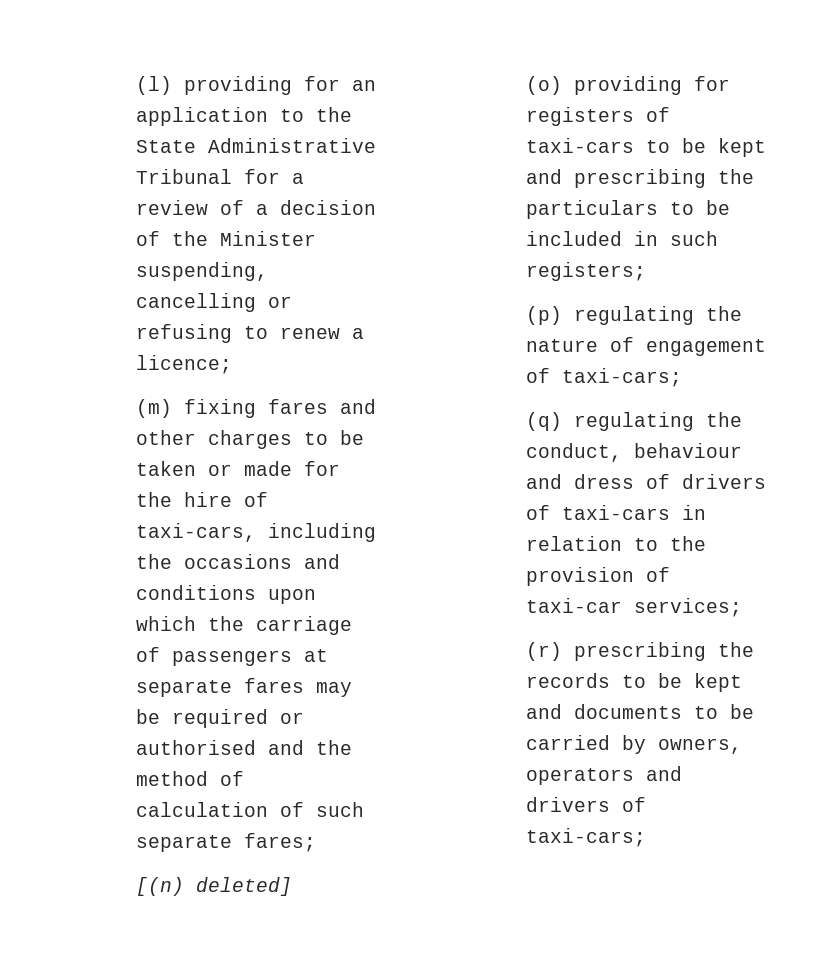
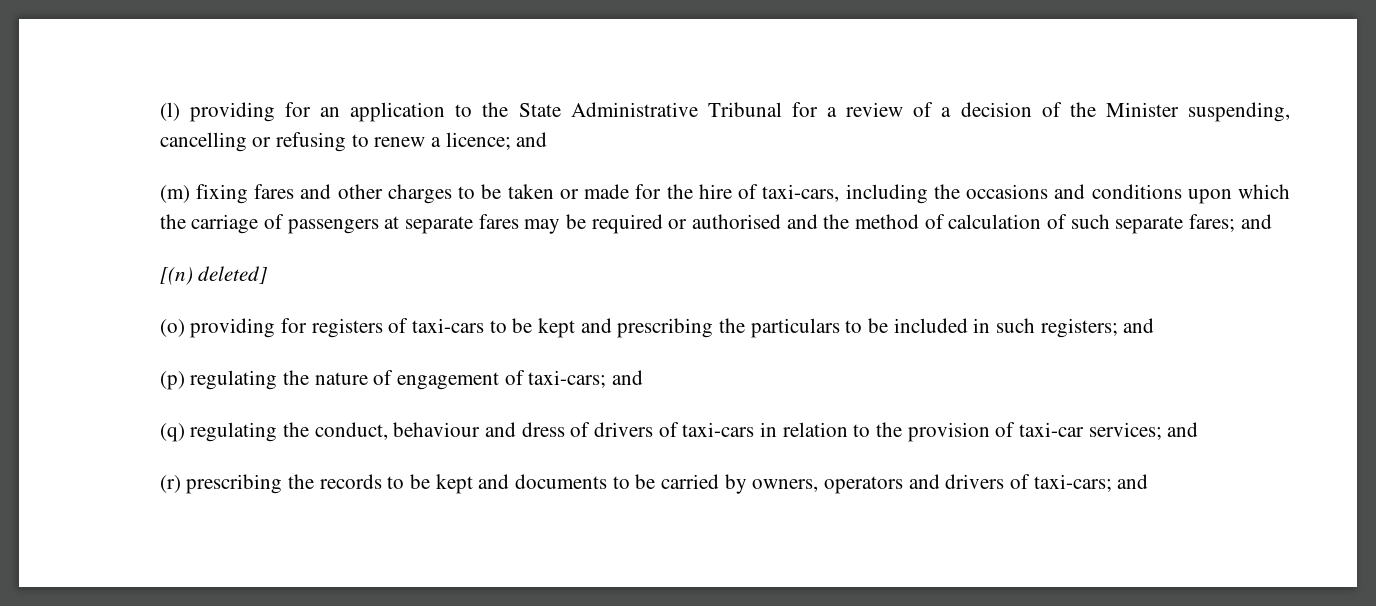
(233, 364) none -> [516,132,548,147] and
(317, 842) none -> [1240,214,1272,229] and
(647, 271) none -> [1123,318,1155,333] and
(683, 377) none -> [612,370,644,385] and
(743, 607) none -> [1167,422,1199,437] and
(647, 837) none -> [1117,474,1149,489] and

